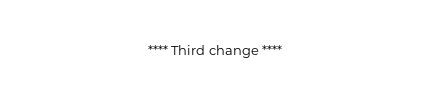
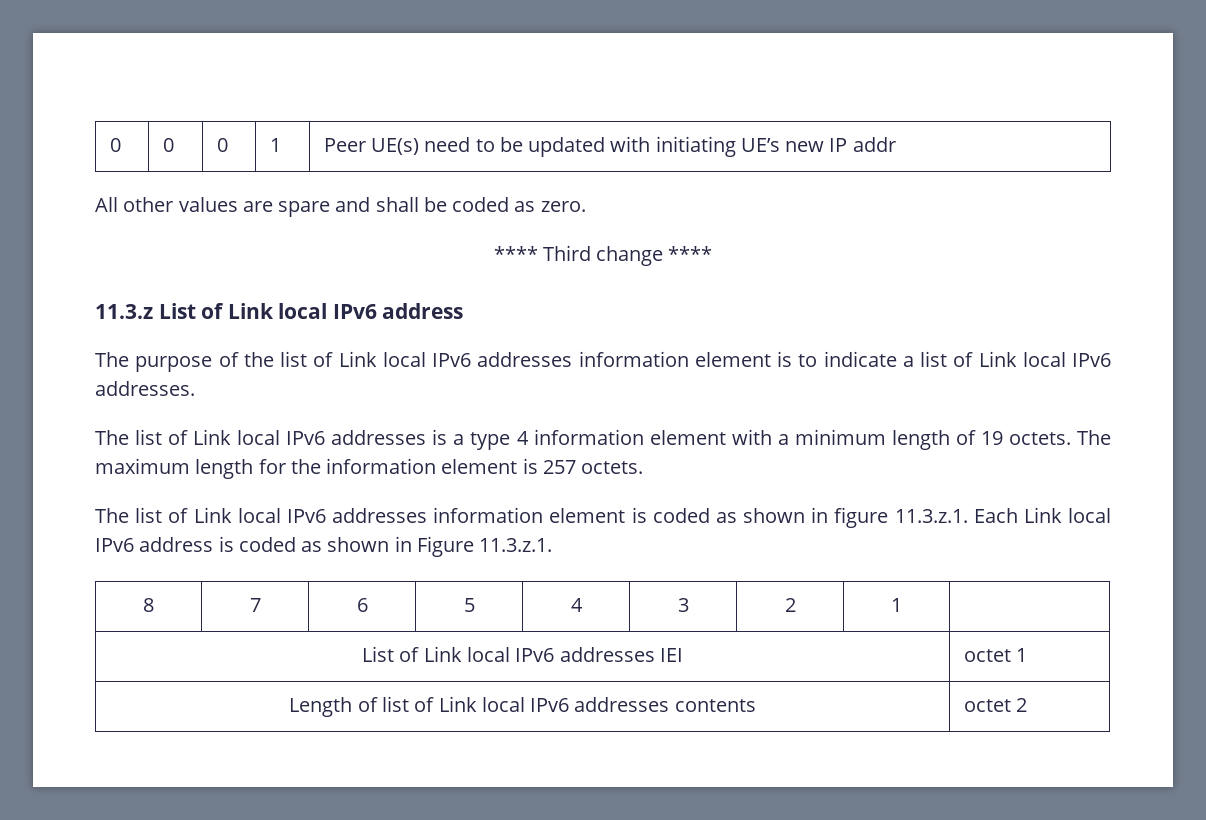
[147,45,283,58] **** Third change **** -> [109,138,121,152] [162,138,174,152] [216,138,228,152] [269,138,281,152] [323,136,896,157] [95,197,586,217] [493,245,713,266] [95,303,464,319] [95,351,1111,372] [95,381,195,396] [95,429,1111,450] [95,458,644,479] [95,507,1111,528] [95,536,553,557] [143,598,154,612] [249,598,261,612] [356,598,368,612] [463,598,475,612] [570,598,583,612] [677,598,689,612] [784,598,796,612] [891,598,902,612] [362,646,683,662] [963,648,1028,662] [289,696,756,717] [963,698,1028,712] 0 | 0 | 0 | 1 | Peer UE(s) need to be updated with initiating UE’s new IP addr // All other values are spare and shall be coded as zero. // **** Third change **** // 11.3.z List of Link local IPv6 address // The purpose of the list of Link local IPv6 addresses information element is to indicate a list of Link local IPv6 addresses. // The list of Link local IPv6 addresses is a type 4 information element with a minimum length of 19 octets. The maximum length for the information element is 257 octets. // The list of Link local IPv6 addresses information element is coded as shown in figure 11.3.z.1. Each Link local IPv6 address is coded as shown in Figure 11.3.z.1. // 8 | 7 | 6 | 5 | 4 | 3 | 2 | 1 | // List of Link local IPv6 addresses IEI | octet 1 // Length of list of Link local IPv6 addresses contents | octet 2

